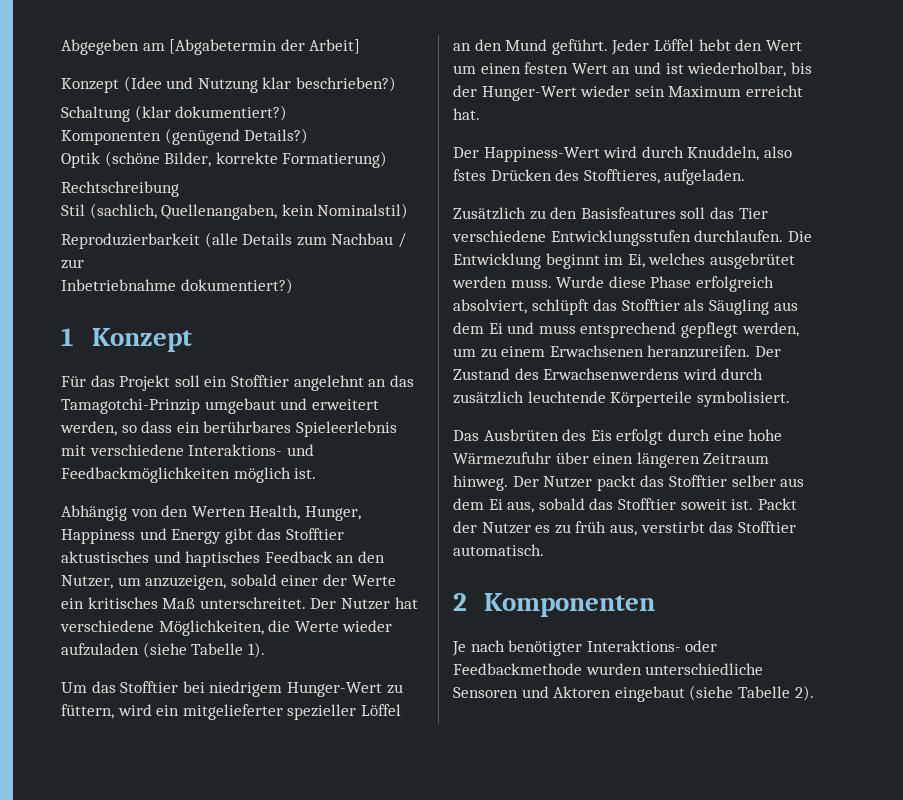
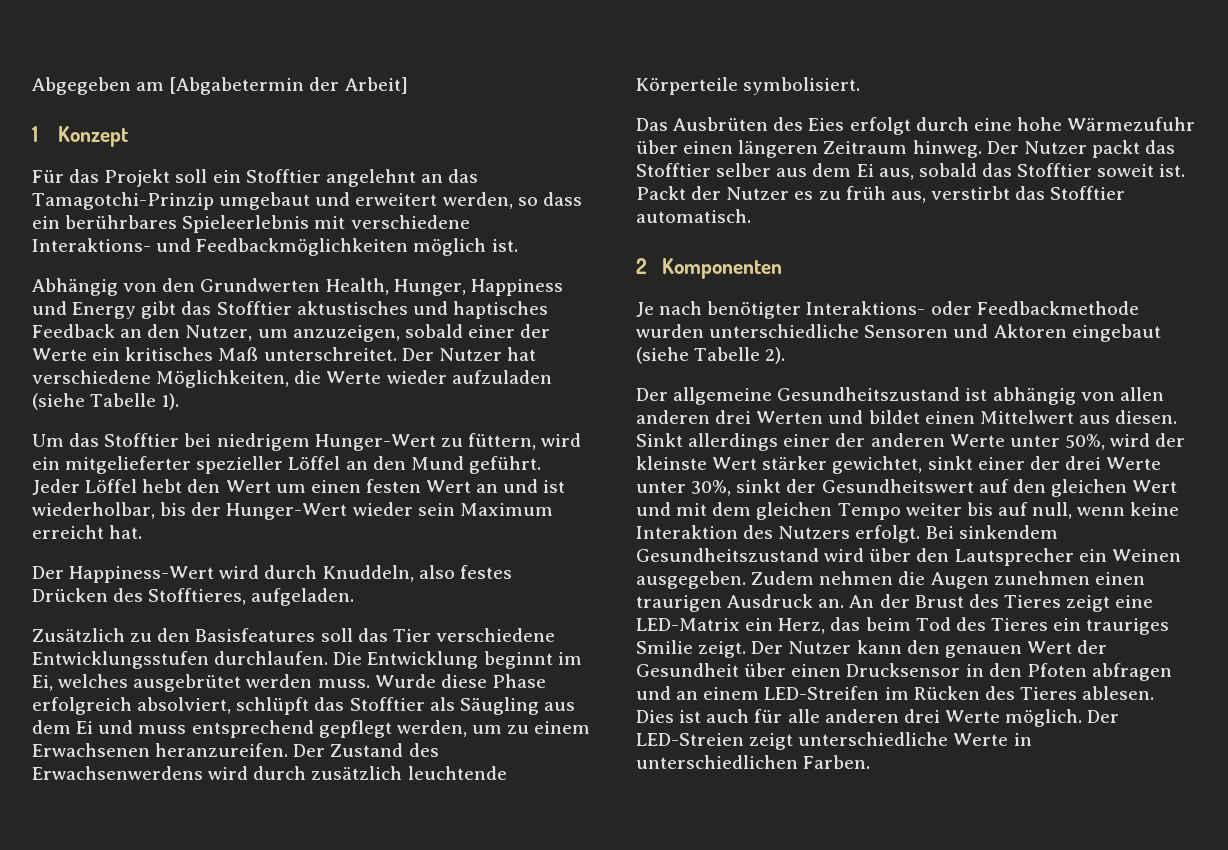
[61,76,396,93] [61,105,288,122] [61,128,309,145] [61,151,388,168] [61,181,179,197] [61,203,409,220] [61,232,406,249] [61,259,84,269] [61,278,293,294] // Konzept (Idee und Nutzung klar beschrieben?) // Schaltung (klar dokumentiert?) // Komponenten (genügend Details?) // Optik (schöne Bilder, korrekte Formatierung) // Rechtschreibung // Stil (sachlich, Quellenangaben, kein Nominalstil) // Reproduzierbarkeit (alle Details zum Nachbau / zur // Inbetriebnahme dokumentiert?) -> (408, 85) none
[191,506,246,517] Werten -> [200,278,321,292] Grundwerten
[453,169,486,181] fstes -> [459,565,512,579] festes
[590,430,612,441] Eis -> [808,118,845,131] Eies
(814, 693) none -> [636,387,1164,405] [636,410,1178,424] [636,433,1186,451] [636,456,1162,474] [636,479,1178,497] [636,502,1180,520] [636,525,1058,543] [636,548,1181,566] [636,571,1145,589] [636,594,1154,612] [636,617,1170,635] [636,640,1108,658] [636,663,1172,681] [636,686,1155,700] [636,709,1120,727] [636,732,1032,750] [636,755,871,769] // Der allgemeine Gesundheitszustand ist abhängig von allen anderen drei Werten und bildet einen Mittelwert aus diesen. Sinkt allerdings einer der anderen Werte unter 50%, wird der kleinste Wert stärker gewichtet, sinkt einer der drei Werte unter 30%, sinkt der Gesundheitswert auf den gleichen Wert und mit dem gleichen Tempo weiter bis auf null, wenn keine Interaktion des Nutzers erfolgt. Bei sinkendem Gesundheitszustand wird über den Lautsprecher ein Weinen ausgegeben. Zudem nehmen die Augen zunehmen einen traurigen Ausdruck an. An der Brust des Tieres zeigt eine LED-Matrix ein Herz, das beim Tod des Tieres ein trauriges Smilie zeigt. Der Nutzer kann den genauen Wert der Gesundheit über einen Drucksensor in den Pfoten abfragen und an einem LED-Streifen im Rücken des Tieres ablesen. Dies ist auch für alle anderen drei Werte möglich. Der LED-Streien zeigt unterschiedliche Werte in unterschiedlichen Farben.

